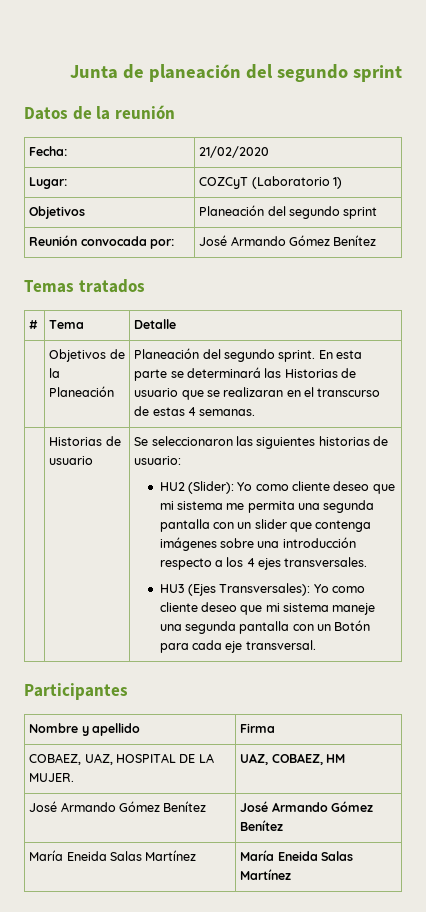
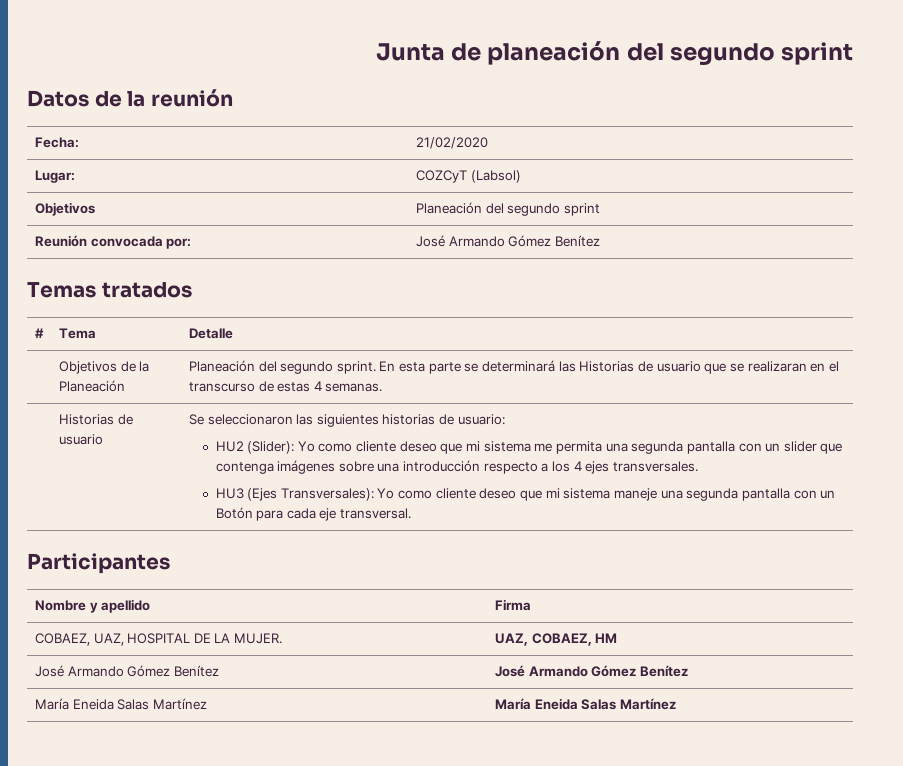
[251,176,342,189] (Laboratorio 1) -> [470,170,521,183] (Labsol)

